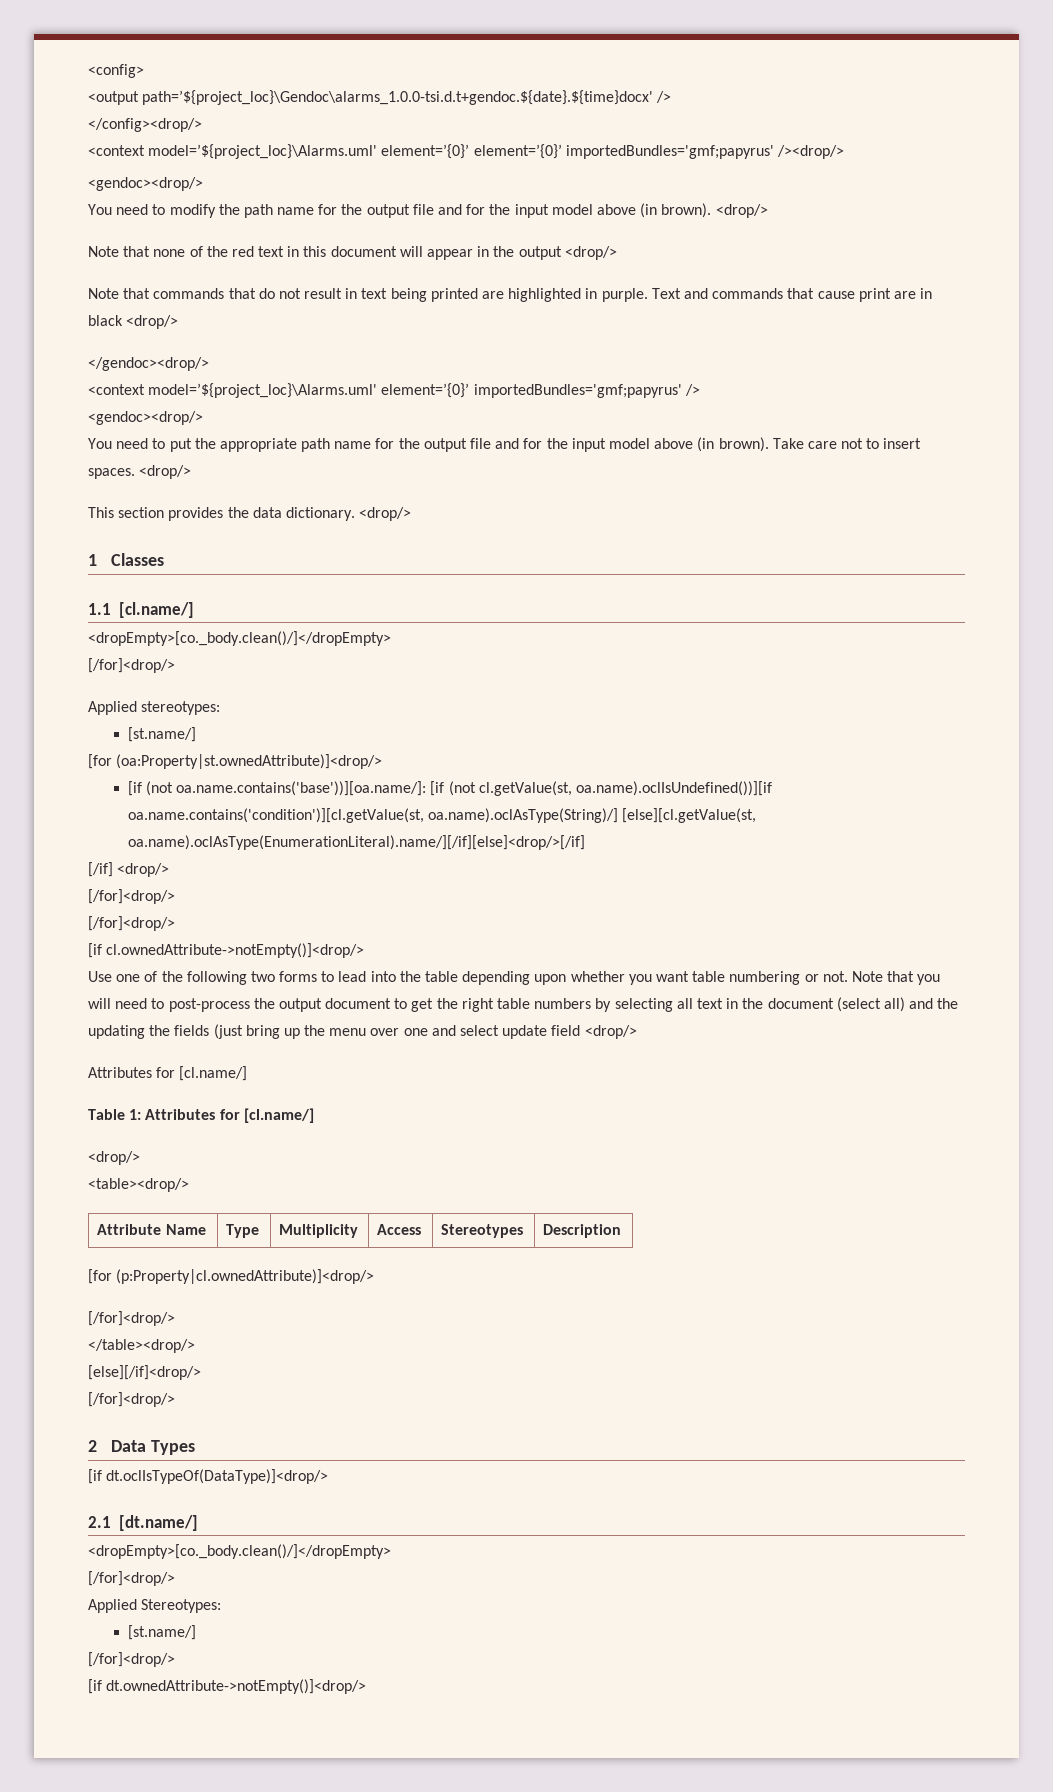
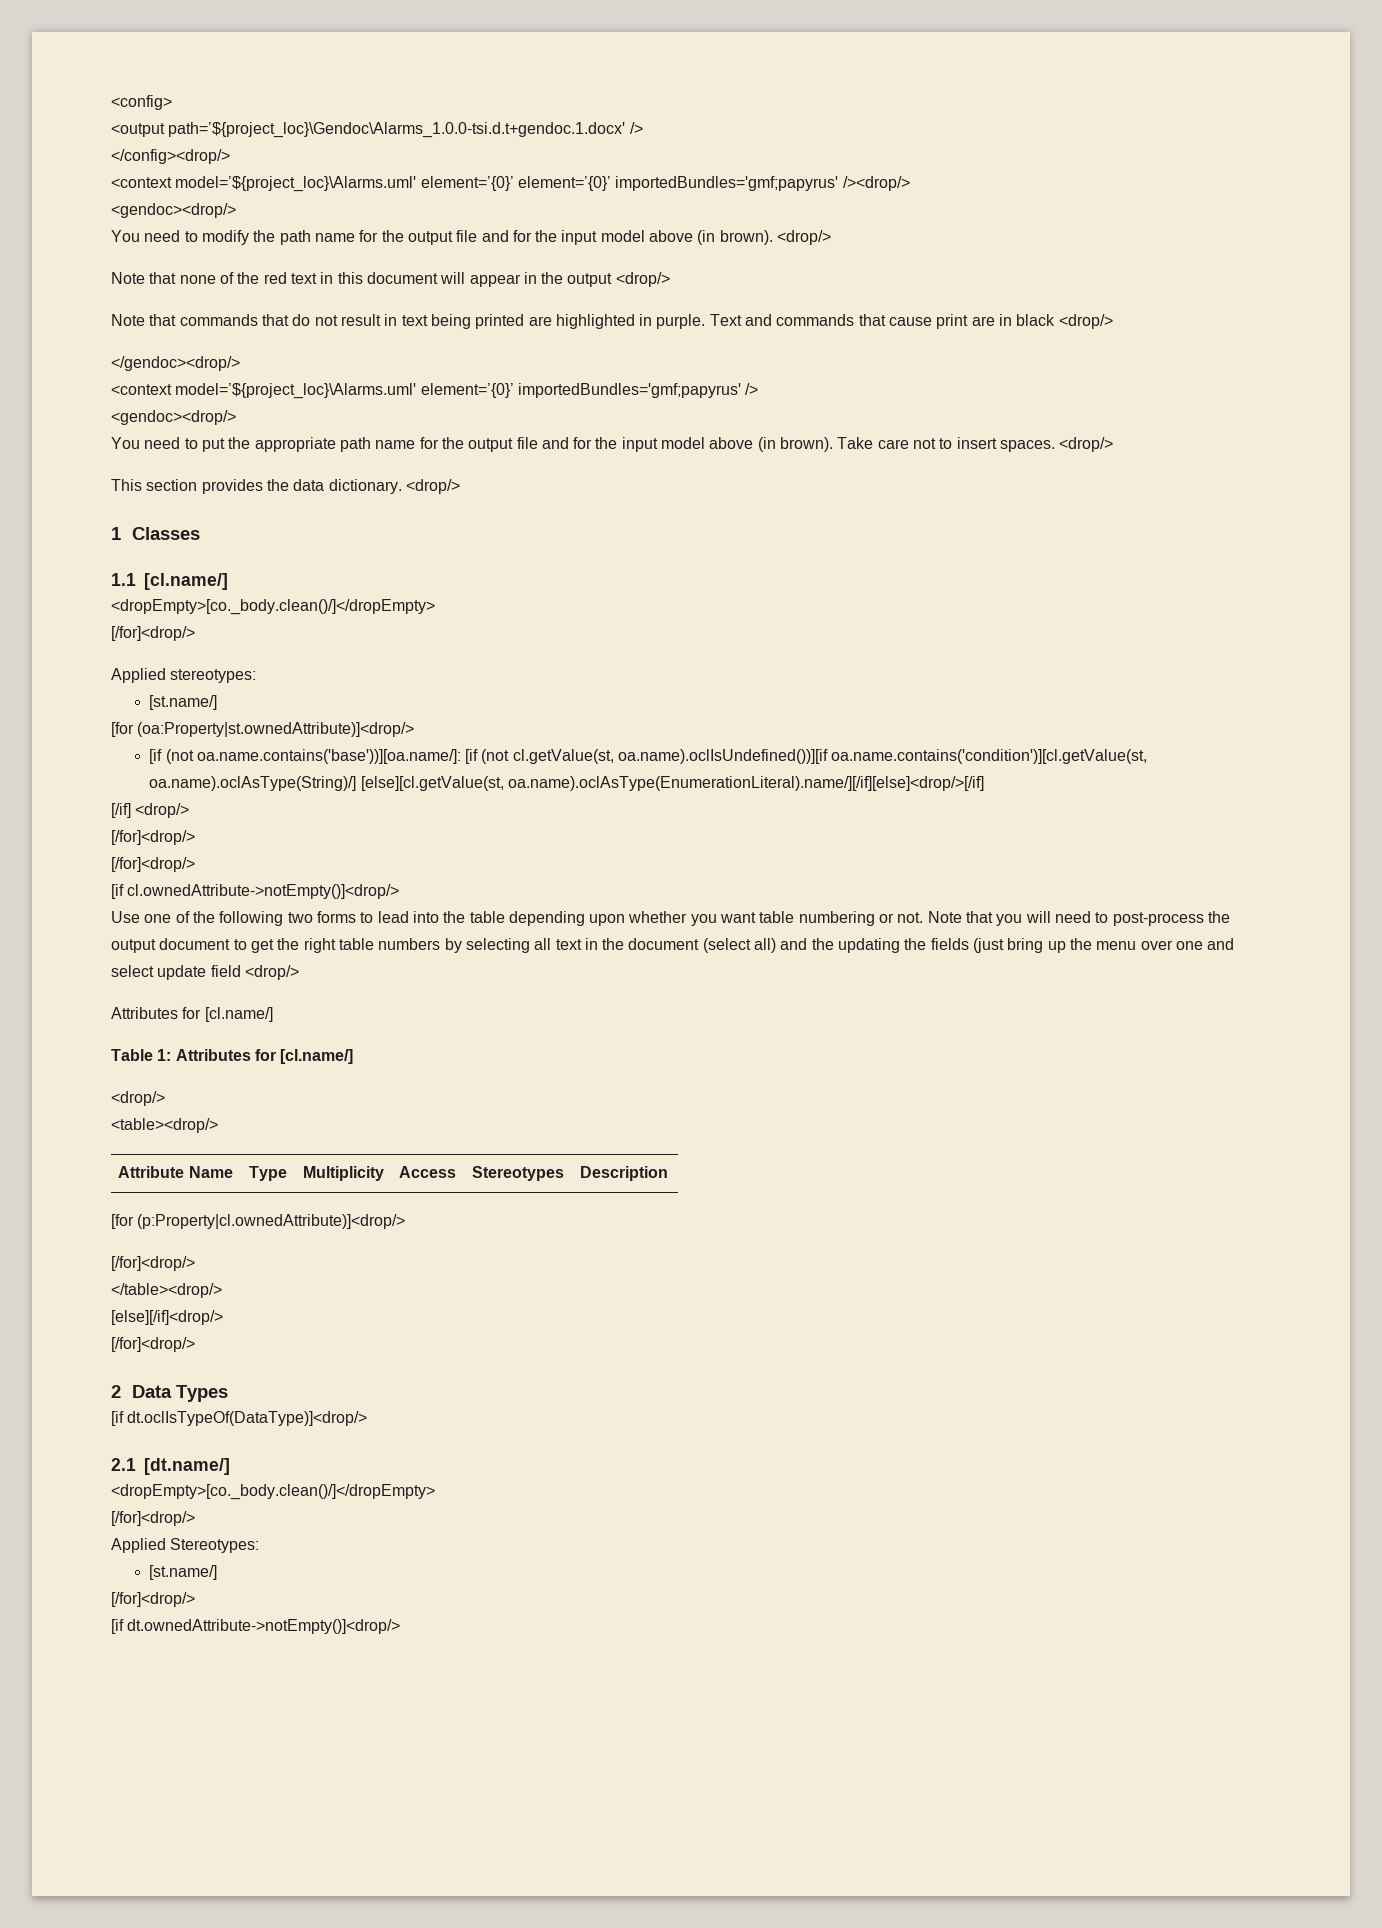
[142,90,654,105] path=’${project_loc}\Gendoc\alarms_1.0.0-tsi.d.t+gendoc.${date}.${time}docx' -> [168,122,626,138] path=’${project_loc}\Gendoc\Alarms_1.0.0-tsi.d.t+gendoc.1.docx'

